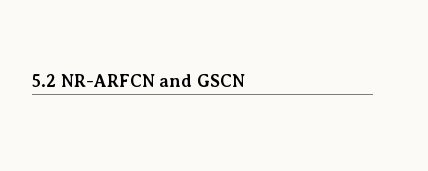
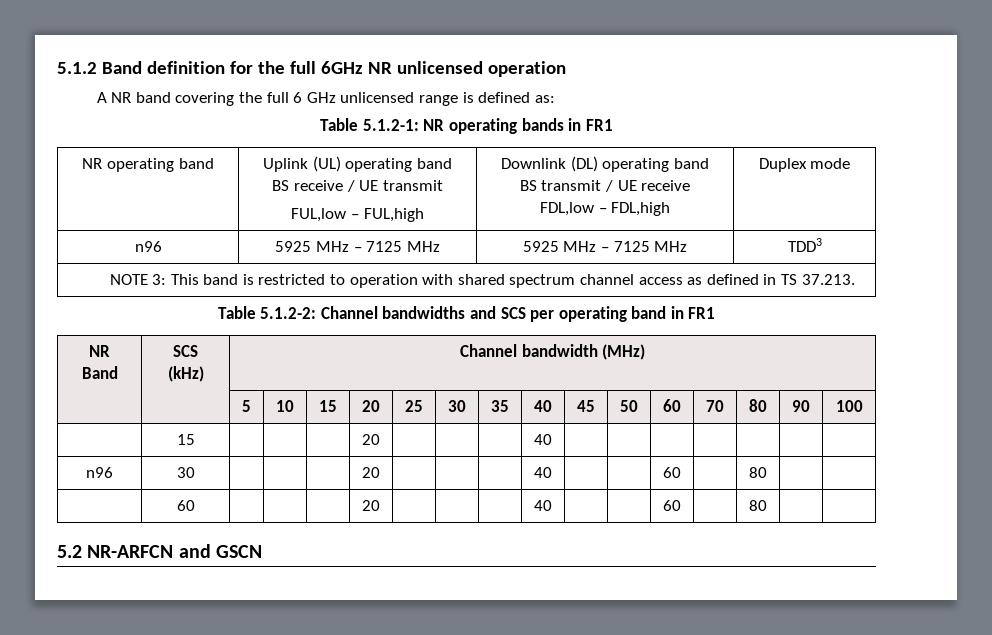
(32, 80) none -> [57,61,566,77] [96,92,555,106] [320,118,613,134] [82,158,214,172] [263,156,452,172] [272,180,443,192] [291,208,424,222] [501,156,709,172] [519,180,691,192] [539,202,671,216] [758,158,851,172] [134,241,162,252] [275,241,440,252] [522,241,688,252] [787,238,822,252] [109,274,855,288] [217,306,716,322] [89,345,110,357] [81,366,118,379] [173,345,198,357] [167,366,204,382] [459,344,646,360] [242,400,251,412] [276,400,294,412] [319,400,337,412] [362,400,380,412] [405,400,423,412] [448,400,466,412] [491,400,509,412] [534,400,552,412] [577,400,595,412] [620,400,638,412] [663,399,681,412] [706,400,724,412] [749,399,767,412] [792,400,810,412] [835,400,863,412] [176,434,195,445] [362,434,380,445] [534,434,552,445] [86,467,113,478] [176,467,195,478] [362,467,380,478] [534,467,552,478] [663,467,681,478] [749,467,767,478] [176,500,195,511] [362,500,380,511] [534,500,552,511] [663,500,681,511] [749,500,767,511] 5.1.2 Band definition for the full 6GHz NR unlicensed operation // A NR band covering the full 6 GHz unlicensed range is defined as: // Table 5.1.2-1: NR operating bands in FR1 // NR operating band | Uplink (UL) operating band // BS receive / UE transmit // FUL,low – FUL,high | Downlink (DL) operating band // BS transmit / UE receive // FDL,low – FDL,high | Duplex mode // n96 | 5925 MHz – 7125 MHz | 5925 MHz – 7125 MHz | TDD3 // NOTE 3: This band is restricted to operation with shared spectrum channel access as defined in TS 37.213. // Table 5.1.2-2: Channel bandwidths and SCS per operating band in FR1 // NR Band | SCS (kHz) | Channel bandwidth (MHz) // | | 5 | 10 | 15 | 20 | 25 | 30 | 35 | 40 | 45 | 50 | 60 | 70 | 80 | 90 | 100 // | 15 | | | | 20 | | | | 40 | | | | | | | // n96 | 30 | | | | 20 | | | | 40 | | | 60 | | 80 | | // | 60 | | | | 20 | | | | 40 | | | 60 | | 80 | | //

